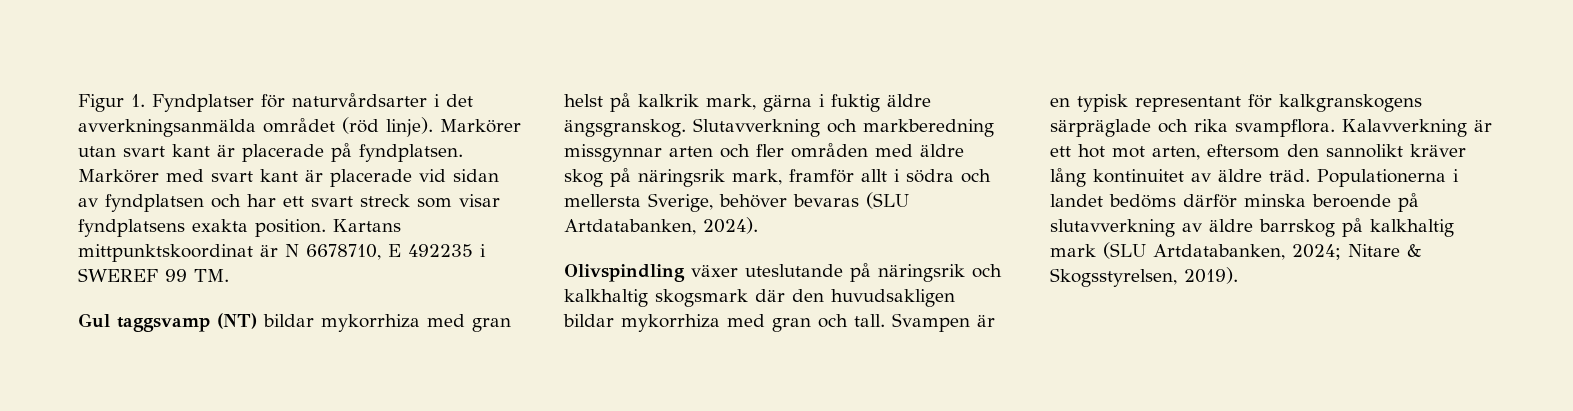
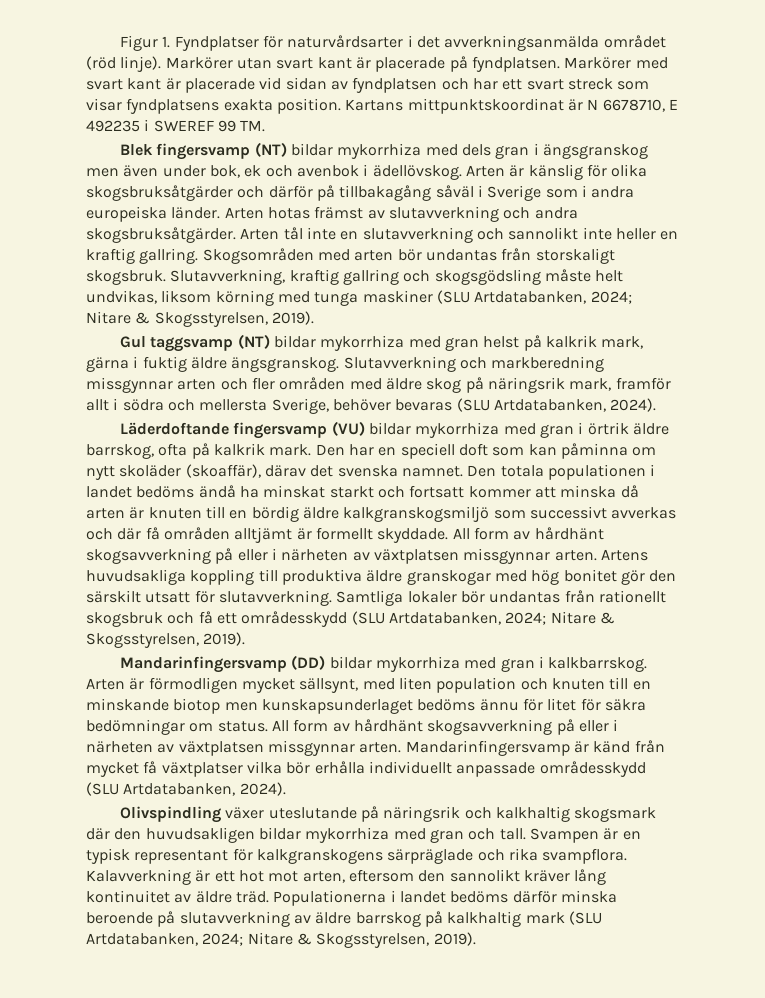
(229, 275) none -> [120,142,649,160] [86,164,648,180] [86,185,635,201] [86,206,578,222] [86,227,679,243] [86,248,615,264] [86,269,624,285] [86,290,632,306] [86,311,314,327] // Blek fingersvamp (NT) bildar mykorrhiza med dels gran i ängsgranskog men även under bok, ek och avenbok i ädellövskog. Arten är känslig för olika skogsbruksåtgärder och därför på tillbakagång såväl i Sverige som i andra europeiska länder. Arten hotas främst av slutavverkning och andra skogsbruksåtgärder. Arten tål inte en slutavverkning och sannolikt inte heller en kraftig gallring. Skogsområden med arten bör undantas från storskaligt skogsbruk. Slutavverkning, kraftig gallring och skogsgödsling måste helt undvikas, liksom körning med tunga maskiner (SLU Artdatabanken, 2024; Nitare & Skogsstyrelsen, 2019).
(758, 225) none -> [120,421,670,439] [86,443,657,459] [86,464,656,480] [86,485,639,498] [86,506,677,522] [86,527,604,543] [86,548,648,564] [86,569,677,585] [86,590,666,606] [86,611,615,627] [86,632,246,648] [120,655,648,673] [86,677,651,693] [86,698,646,714] [86,719,619,735] [86,740,665,756] [86,761,646,777] [86,782,286,796] // Läderdoftande fingersvamp (VU) bildar mykorrhiza med gran i örtrik äldre barrskog, ofta på kalkrik mark. Den har en speciell doft som kan påminna om nytt skoläder (skoaffär), därav det svenska namnet. Den totala populationen i landet bedöms ändå ha minskat starkt och fortsatt kommer att minska då arten är knuten till en bördig äldre kalkgranskogsmiljö som successivt avverkas och där få områden alltjämt är formellt skyddade. All form av hårdhänt skogsavverkning på eller i närheten av växtplatsen missgynnar arten. Artens huvudsakliga koppling till produktiva äldre granskogar med hög bonitet gör den särskilt utsatt för slutavverkning. Samtliga lokaler bör undantas från rationellt skogsbruk och få ett områdesskydd (SLU Artdatabanken, 2024; Nitare & Skogsstyrelsen, 2019). // Mandarinfingersvamp (DD) bildar mykorrhiza med gran i kalkbarrskog. Arten är förmodligen mycket sällsynt, med liten population och knuten till en minskande biotop men kunskapsunderlaget bedöms ännu för litet för säkra bedömningar om status. All form av hårdhänt skogsavverkning på eller i närheten av växtplatsen missgynnar arten. Mandarinfingersvamp är känd från mycket få växtplatser vilka bör erhålla individuellt anpassade områdesskydd (SLU Artdatabanken, 2024).

